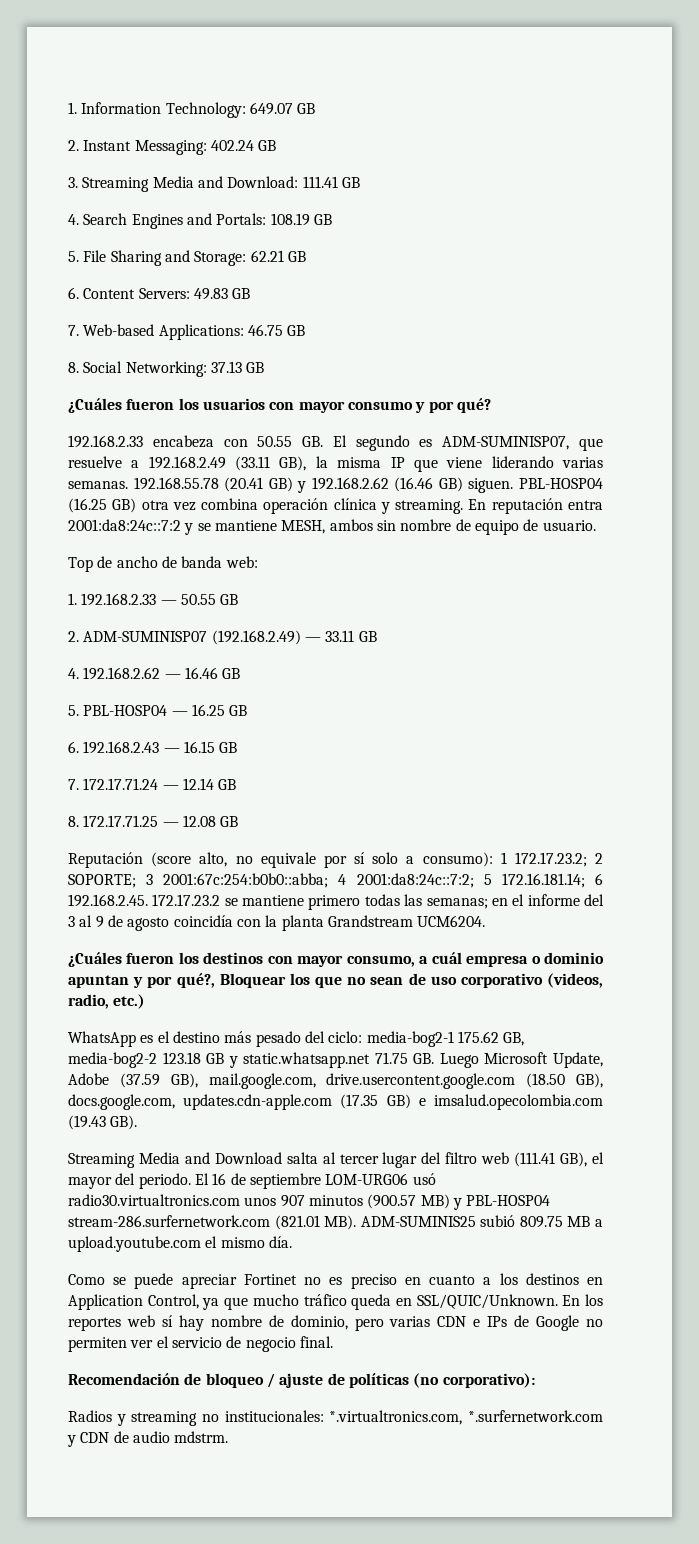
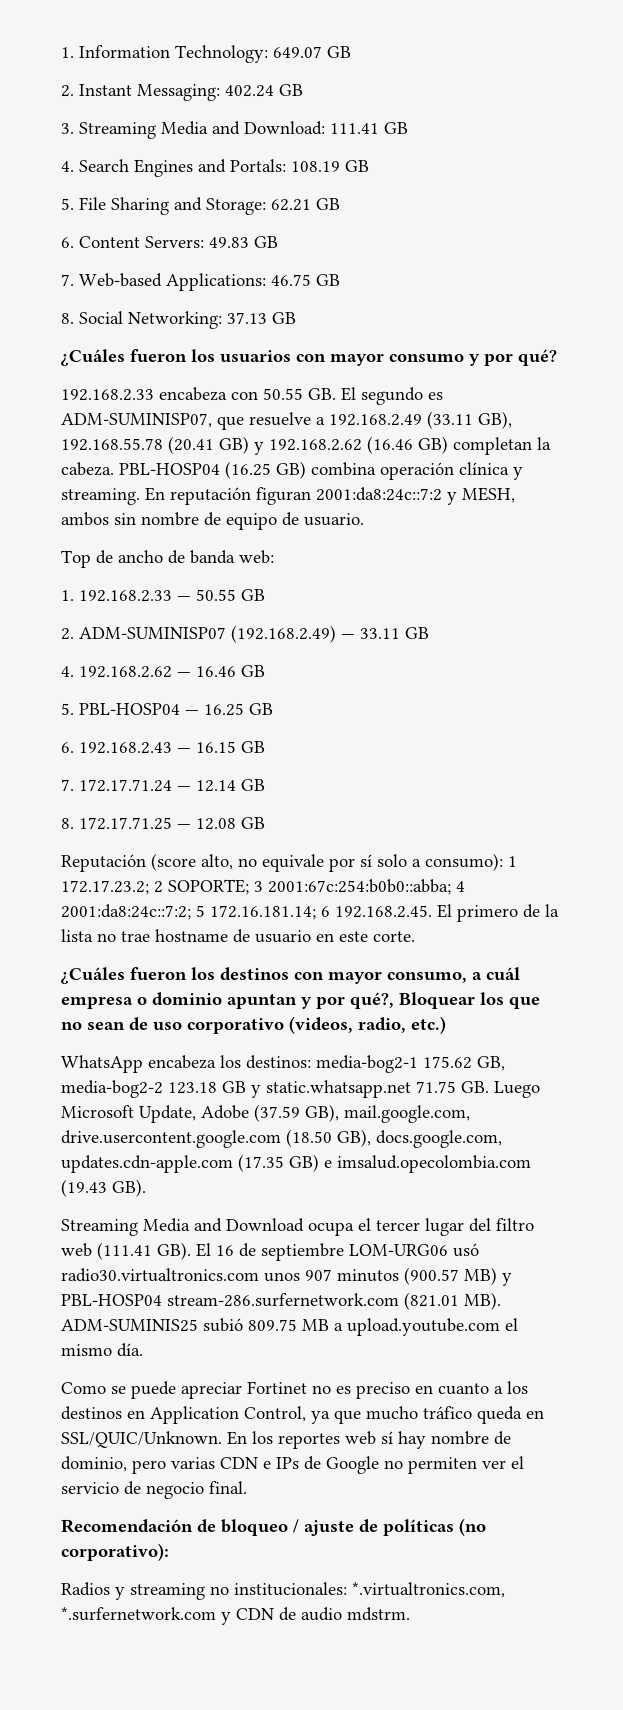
[315,456,604,472] [68,481,128,489] la misma IP que viene liderando varias semanas. -> (512, 420) none
[468,478,514,493] siguen. -> [453,437,551,455] [61,462,114,476] completan la cabeza.
[141,500,196,511] otra vez -> (306, 470) none
[567,500,603,510] entra -> [256,487,311,505] figuran
[197,520,277,531] se mantiene -> (457, 498) none
[152,894,605,910] [68,915,486,931] 172.17.23.2 se mantiene primero todas las semanas; en el informe del 3 al 9 de agosto coincidía con la planta Grandstream UCM6204. -> [437,904,559,922] [61,929,415,943] El primero de la lista no trae hostname de usuario en este corte.
[140,1031,363,1047] es el destino más pesado del ciclo: -> [148,1055,311,1069] encabeza los destinos:
[286,1152,336,1164] salta al -> [308,1218,371,1236] ocupa el
[560,1152,604,1167] [68,1173,191,1189] GB), el mayor del periodo. -> [157,1242,191,1260] GB).

